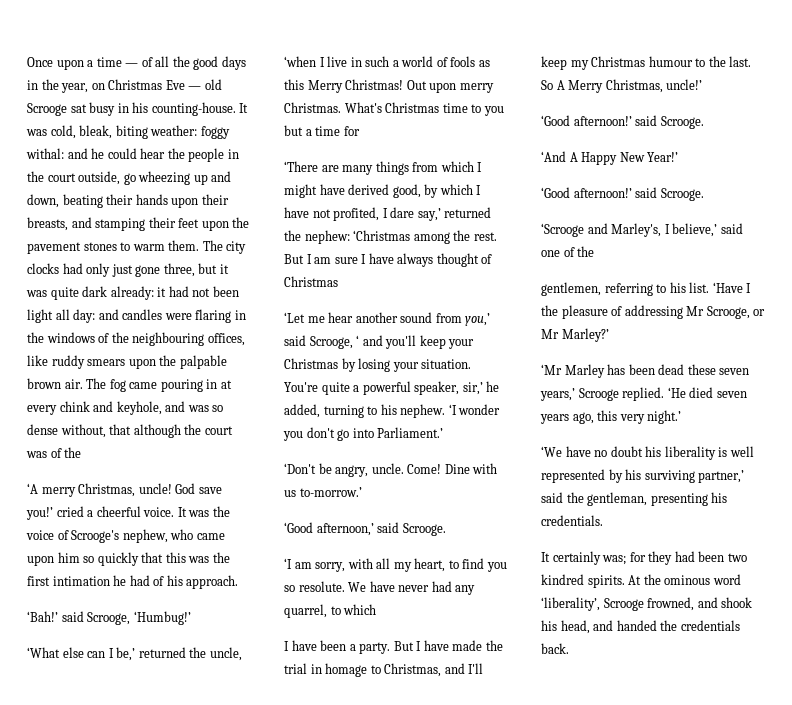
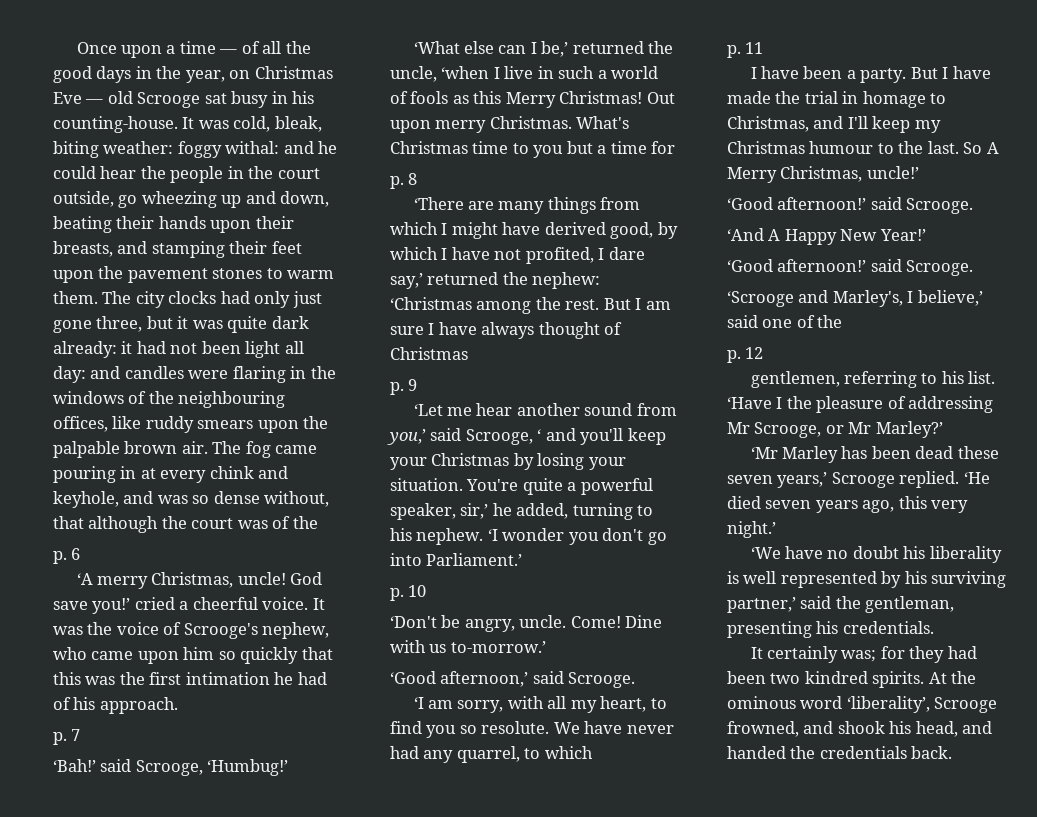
(82, 452) none -> [53,548,81,564] // p. 6
(239, 582) none -> [53,729,81,745] // p. 7
(360, 131) none -> [390,173,418,189] // p. 8
(338, 281) none -> [390,379,418,395] // p. 9
(444, 432) none -> [390,585,427,601] // p. 10
(377, 609) none -> [727,42,764,58] // p. 11
(595, 251) none -> [727,347,764,363] // p. 12

